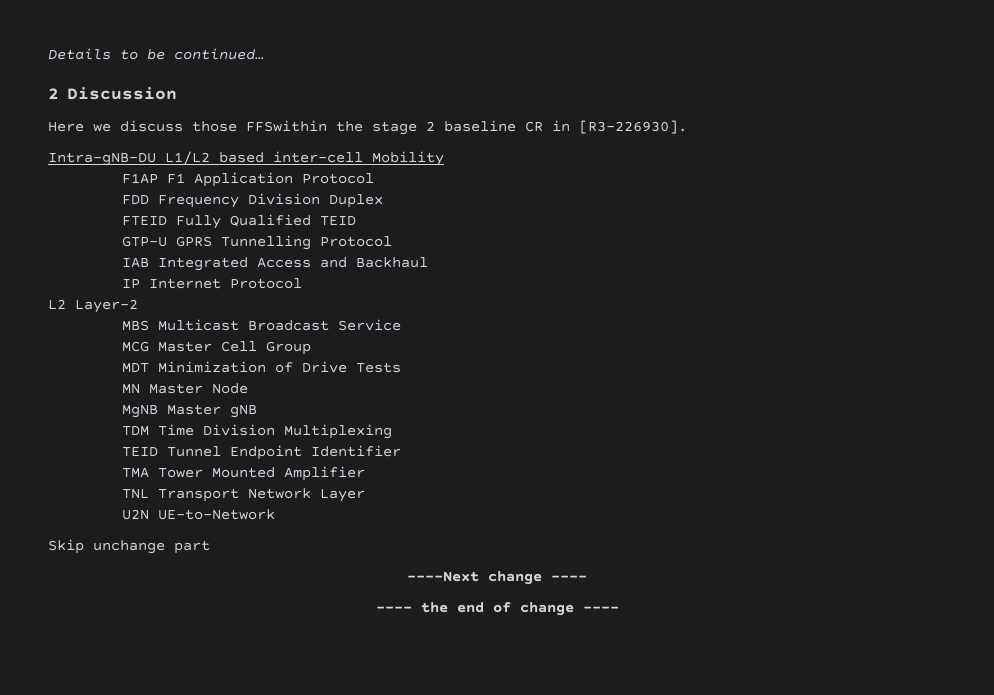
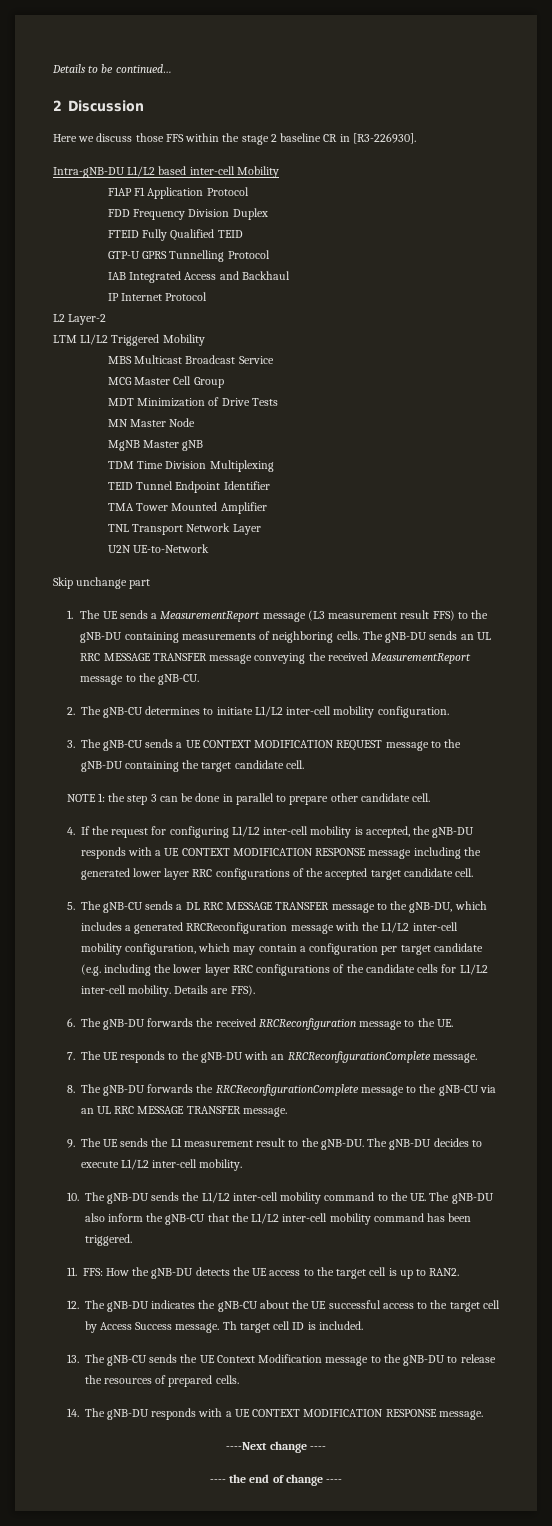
[246,120,327,132] FFSwithin -> [165,133,220,142] FFS within
(138, 306) none -> [53,334,205,346] // LTM L1/L2 Triggered Mobility
(210, 547) none -> [66,610,489,622] [80,631,491,643] [80,652,472,664] [80,673,200,685] [66,706,449,718] [66,739,462,751] [80,760,304,772] [66,793,431,805] [66,826,475,838] [80,847,481,859] [80,868,474,880] [66,901,487,913] [80,922,458,934] [80,943,483,955] [80,964,488,976] [80,985,255,997] [66,1018,453,1030] [66,1051,477,1063] [66,1084,496,1096] [80,1106,287,1117] [66,1138,482,1150] [80,1159,243,1171] [66,1192,494,1204] [84,1213,472,1225] [84,1234,132,1246] [66,1267,460,1279] [66,1300,500,1312] [84,1321,363,1333] [66,1354,496,1366] [84,1375,239,1387] [66,1408,483,1420] // 1. The UE sends a MeasurementReport message (L3 measurement result FFS) to the gNB-DU containing measurements of neighboring cells. The gNB-DU sends an UL RRC MESSAGE TRANSFER message conveying the received MeasurementReport message to the gNB-CU. // 2. The gNB-CU determines to initiate L1/L2 inter-cell mobility configuration. // 3. The gNB-CU sends a UE CONTEXT MODIFICATION REQUEST message to the gNB-DU containing the target candidate cell. // NOTE 1: the step 3 can be done in parallel to prepare other candidate cell. // 4. If the request for configuring L1/L2 inter-cell mobility is accepted, the gNB-DU responds with a UE CONTEXT MODIFICATION RESPONSE message including the generated lower layer RRC configurations of the accepted target candidate cell. // 5. The gNB-CU sends a DL RRC MESSAGE TRANSFER message to the gNB-DU, which includes a generated RRCReconfiguration message with the L1/L2 inter-cell mobility configuration, which may contain a configuration per target candidate (e.g. including the lower layer RRC configurations of the candidate cells for L1/L2 inter-cell mobility. Details are FFS). // 6. The gNB-DU forwards the received RRCReconfiguration message to the UE. // 7. The UE responds to the gNB-DU with an RRCReconfigurationComplete message. // 8. The gNB-DU forwards the RRCReconfigurationComplete message to the gNB-CU via an UL RRC MESSAGE TRANSFER message. // 9. The UE sends the L1 measurement result to the gNB-DU. The gNB-DU decides to execute L1/L2 inter-cell mobility. // 10. The gNB-DU sends the L1/L2 inter-cell mobility command to the UE. The gNB-DU also inform the gNB-CU that the L1/L2 inter-cell mobility command has been triggered. // 11. FFS: How the gNB-DU detects the UE access to the target cell is up to RAN2. // 12. The gNB-DU indicates the gNB-CU about the UE successful access to the target cell by Access Success message. Th target cell ID is included. // 13. The gNB-CU sends the UE Context Modification message to the gNB-DU to release the resources of prepared cells. // 14. The gNB-DU responds with a UE CONTEXT MODIFICATION RESPONSE message.

